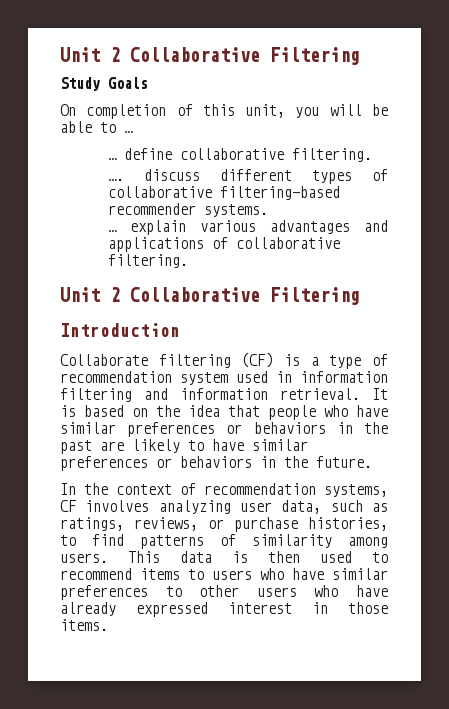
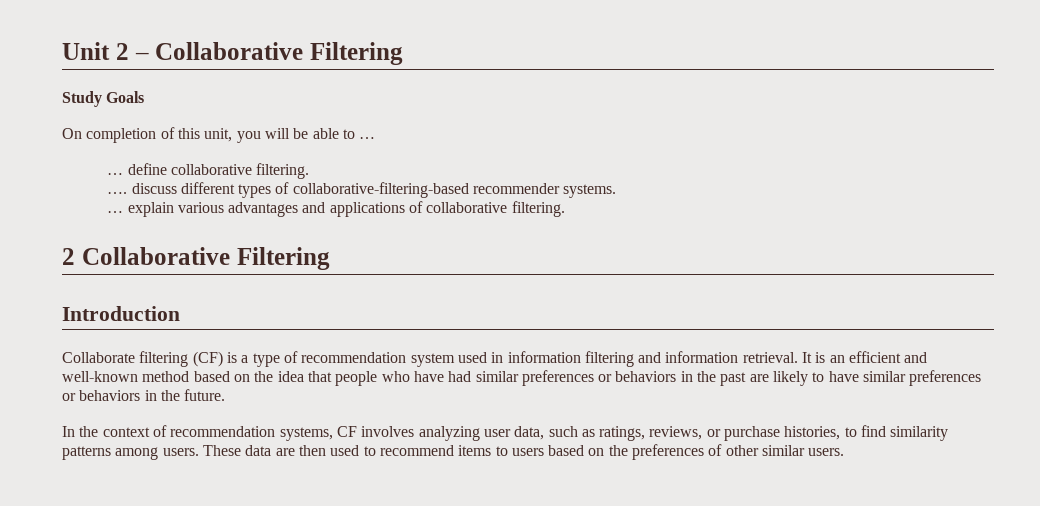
[60,47,120,62] Unit 2 -> [62,42,149,60] Unit 2 –
[107,186,340,200] collaborative filtering-based -> [292,182,469,198] collaborative-filtering-based
[60,287,100,302] Unit -> (565, 209) none
(76, 411) none -> [829,351,928,363] [62,371,190,382] an efficient and well-known method
(388, 411) none -> [448,371,472,382] had
[140,534,388,549] [60,551,248,563] patterns of similarity among users. This data is -> [890,426,949,441] [62,445,295,460] similarity patterns among users. These data are
[260,568,388,580] [60,585,388,600] [60,602,388,617] [60,619,108,631] who have similar preferences to other users who have already expressed interest in those items. -> [548,444,845,460] based on the preferences of other similar users.

